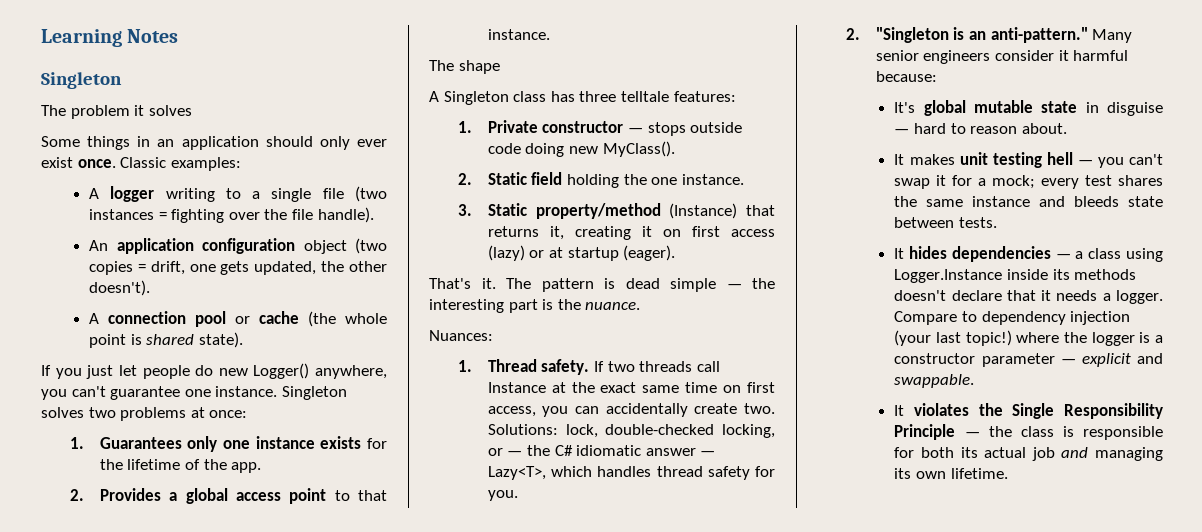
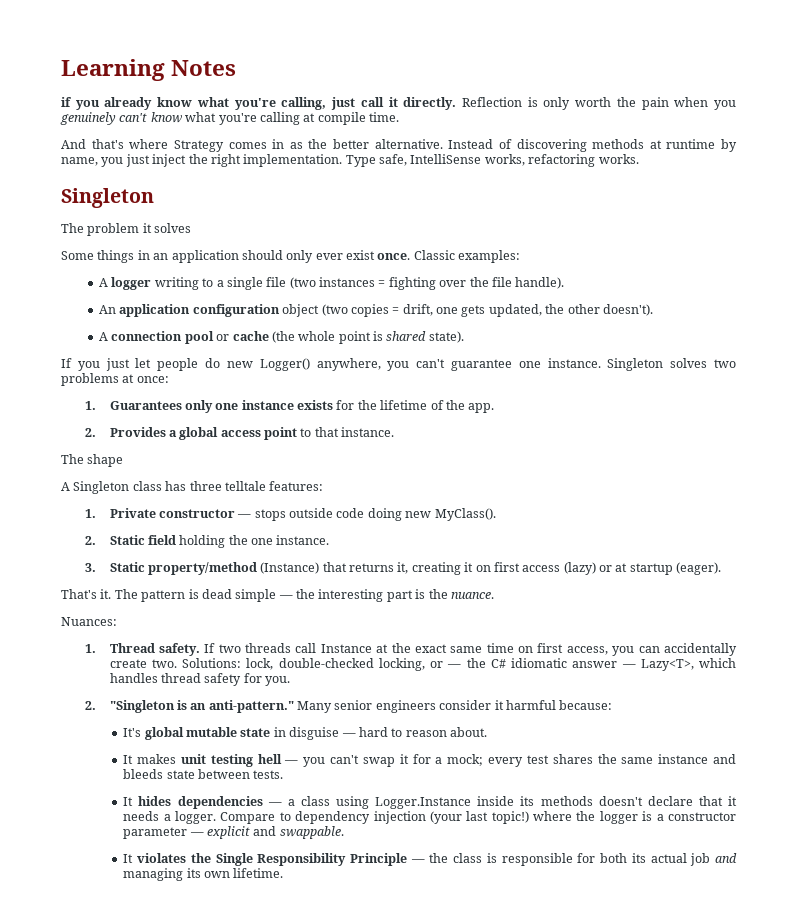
(179, 36) none -> [61,97,736,110] [60,112,399,125] [61,139,737,152] [61,154,639,167] // if you already know what you're calling, just call it directly. Reflection is only worth the pain when you genuinely can't know what you're calling at compile time. // And that's where Strategy comes in as the better alternative. Instead of discovering methods at runtime by name, you just inject the right implementation. Type safe, IntelliSense works, refactoring works.

